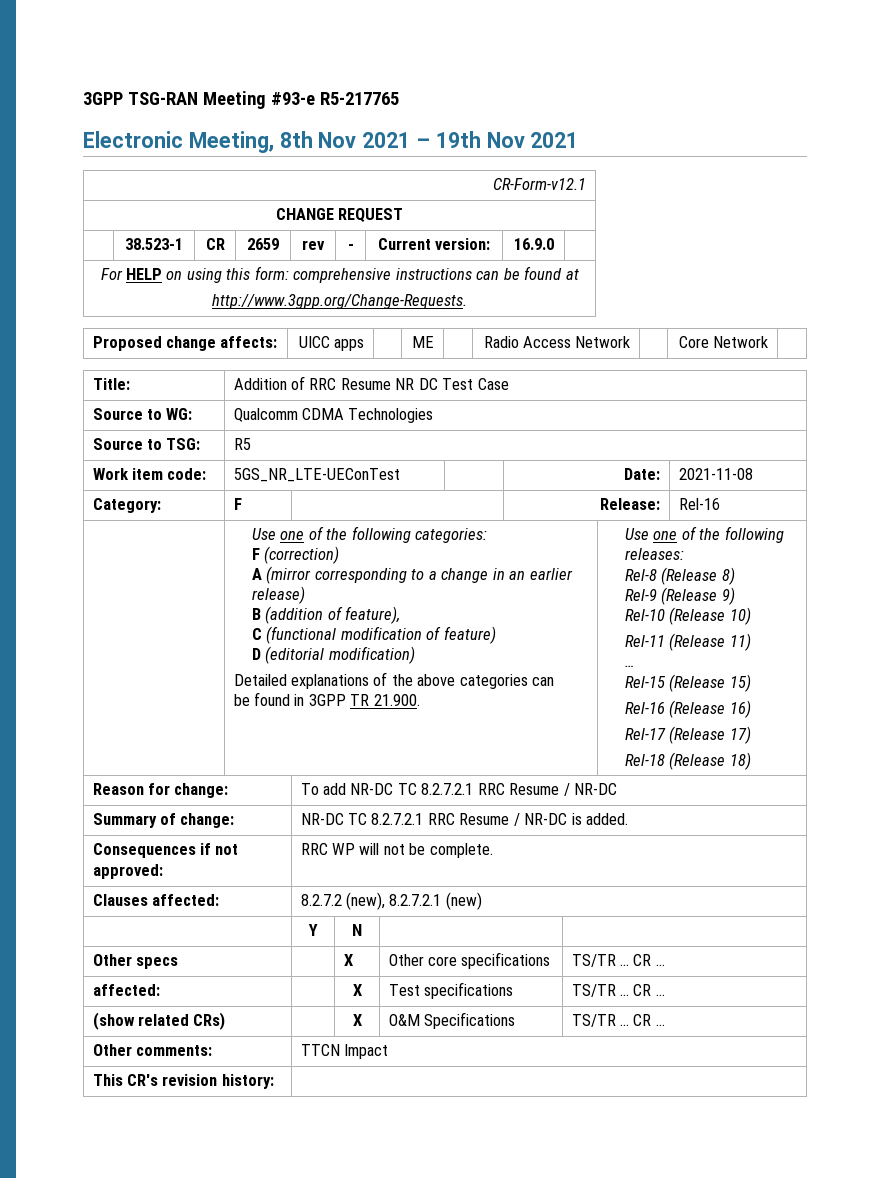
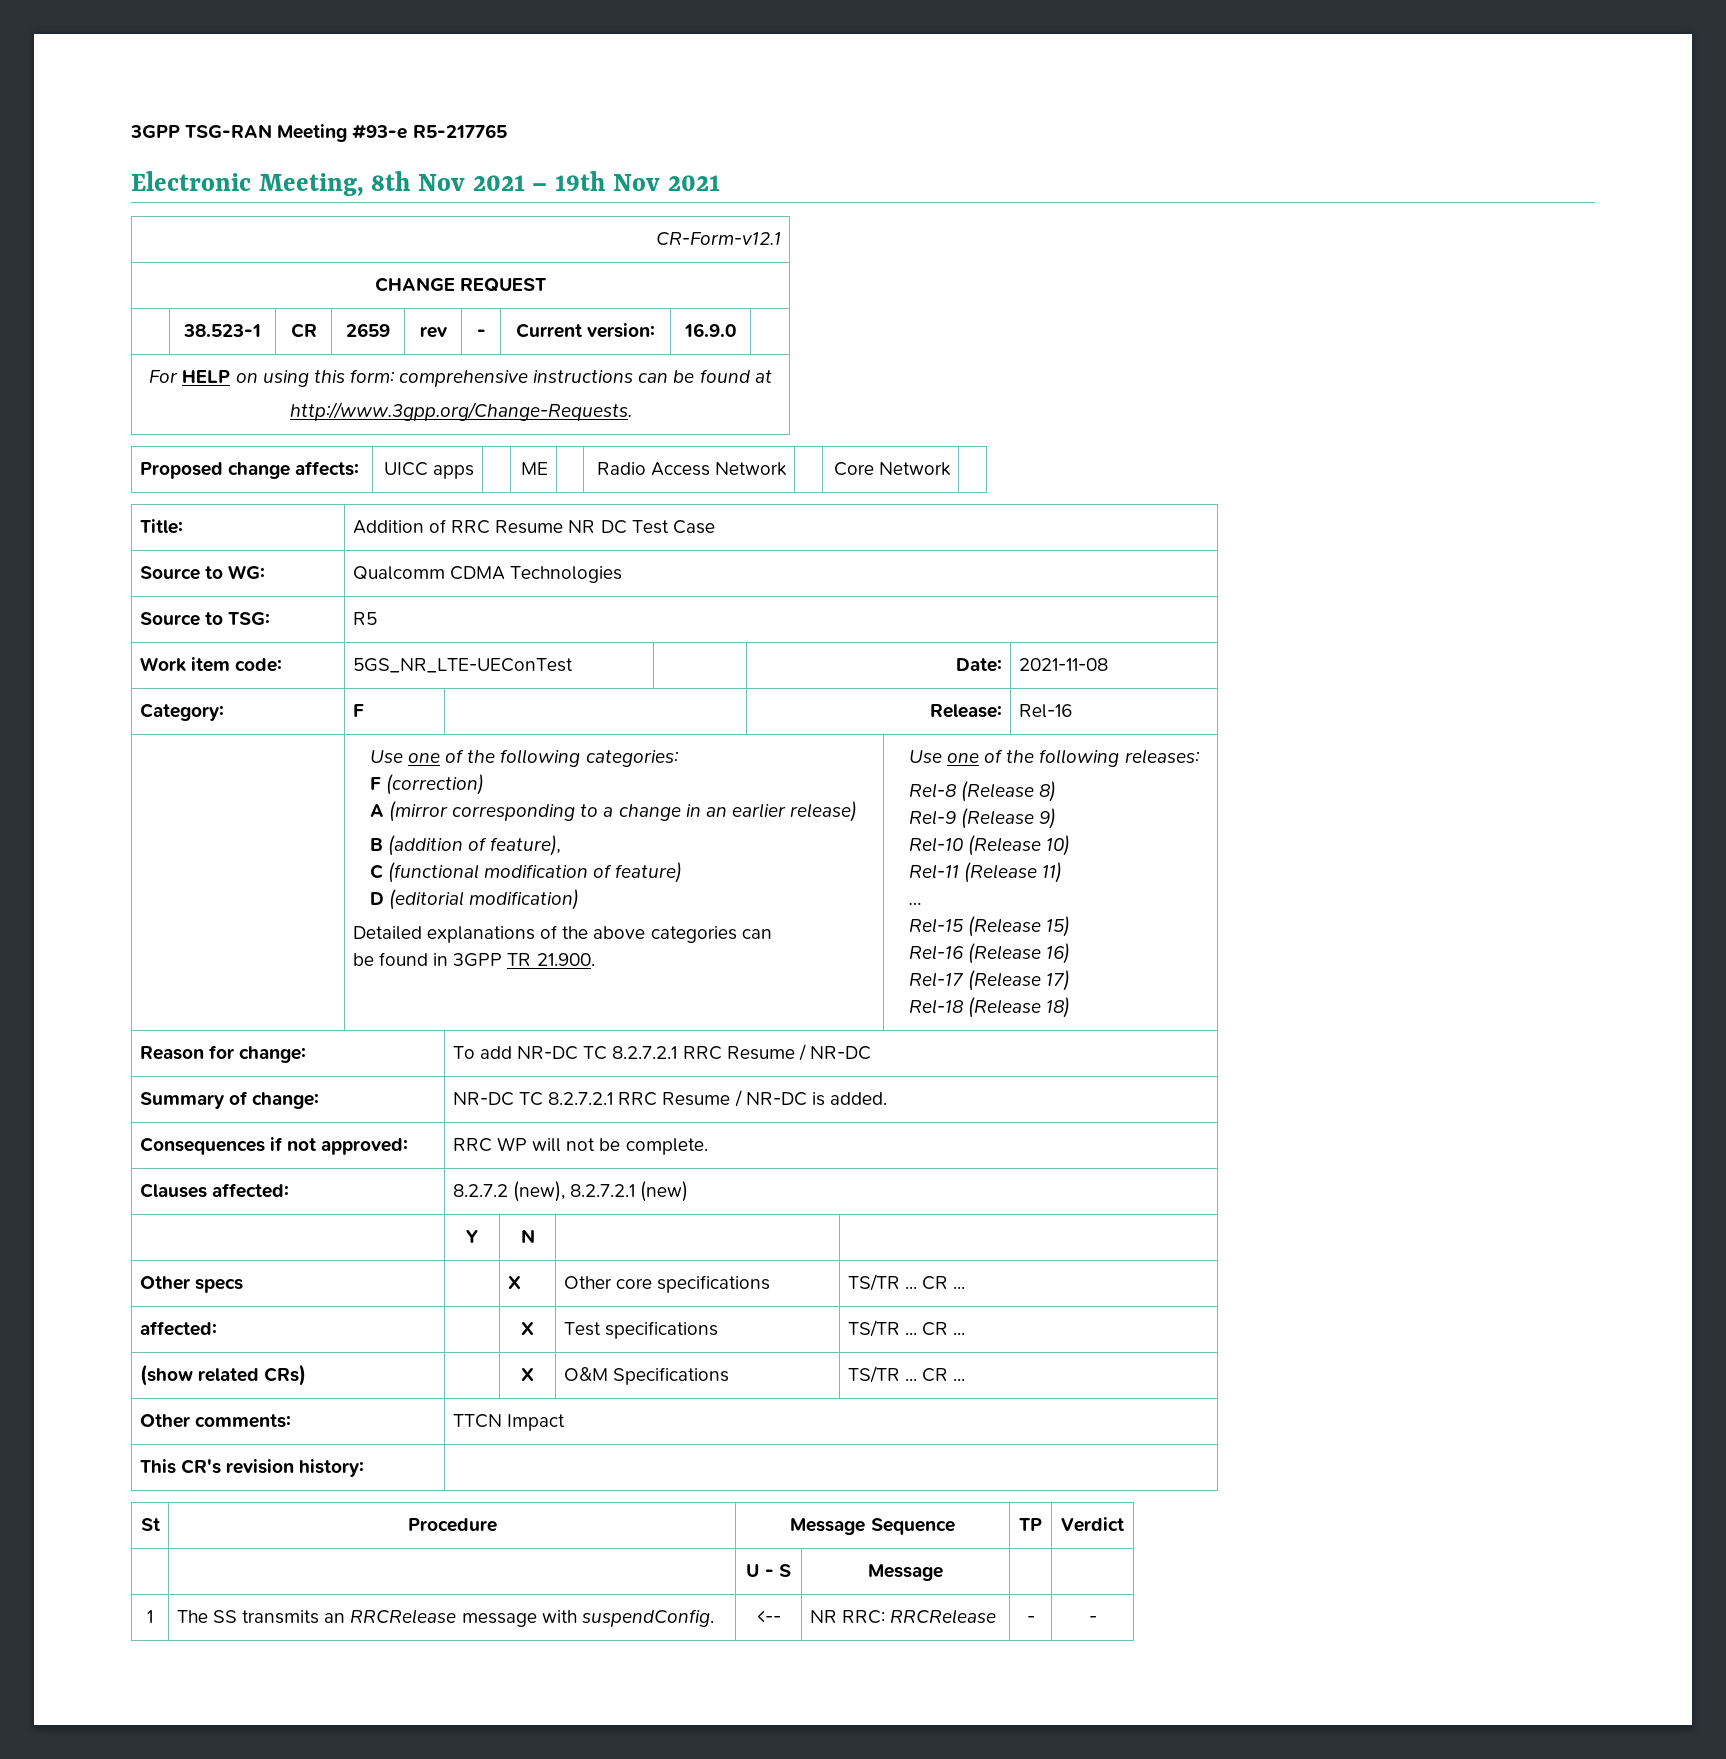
(274, 1081) none -> [140,1518,160,1531] [407,1518,497,1532] [790,1518,955,1535] [1019,1518,1042,1531] [1061,1517,1124,1532] [746,1564,791,1577] [868,1564,943,1581] [147,1610,153,1623] [176,1609,714,1627] [756,1610,781,1623] [809,1609,997,1624] [1026,1616,1035,1623] [1088,1616,1097,1623] // St | Procedure | Message Sequence | TP | Verdict // | | U - S | Message | | // 1 | The SS transmits an RRCRelease message with suspendConfig. | <-- | NR RRC: RRCRelease | - | -

